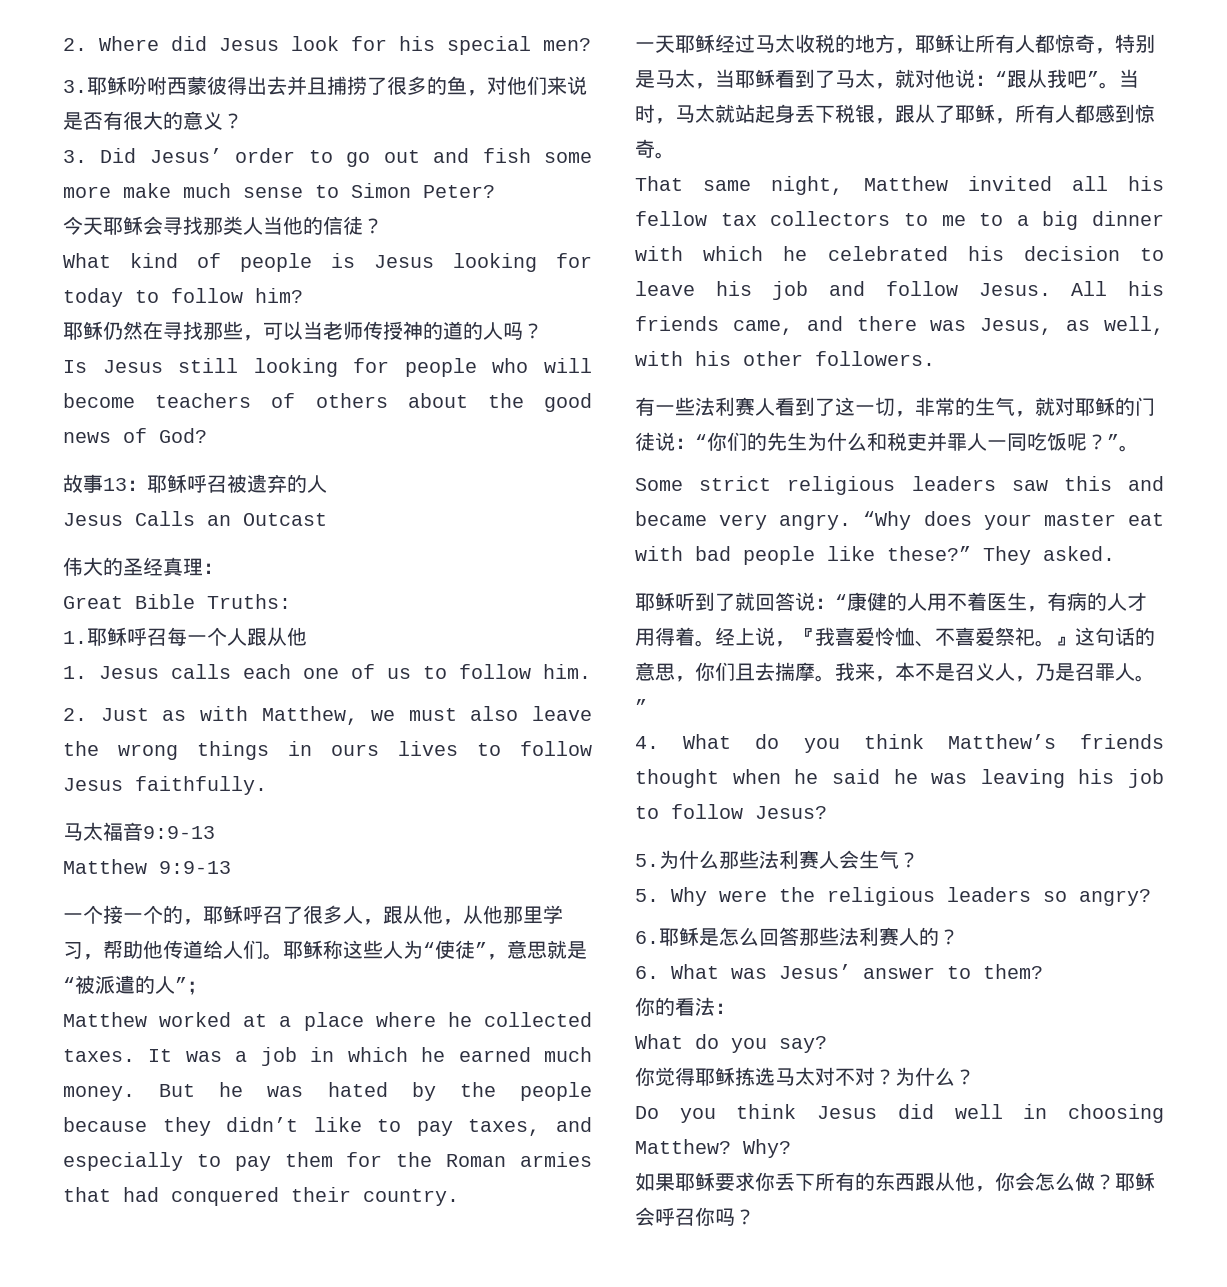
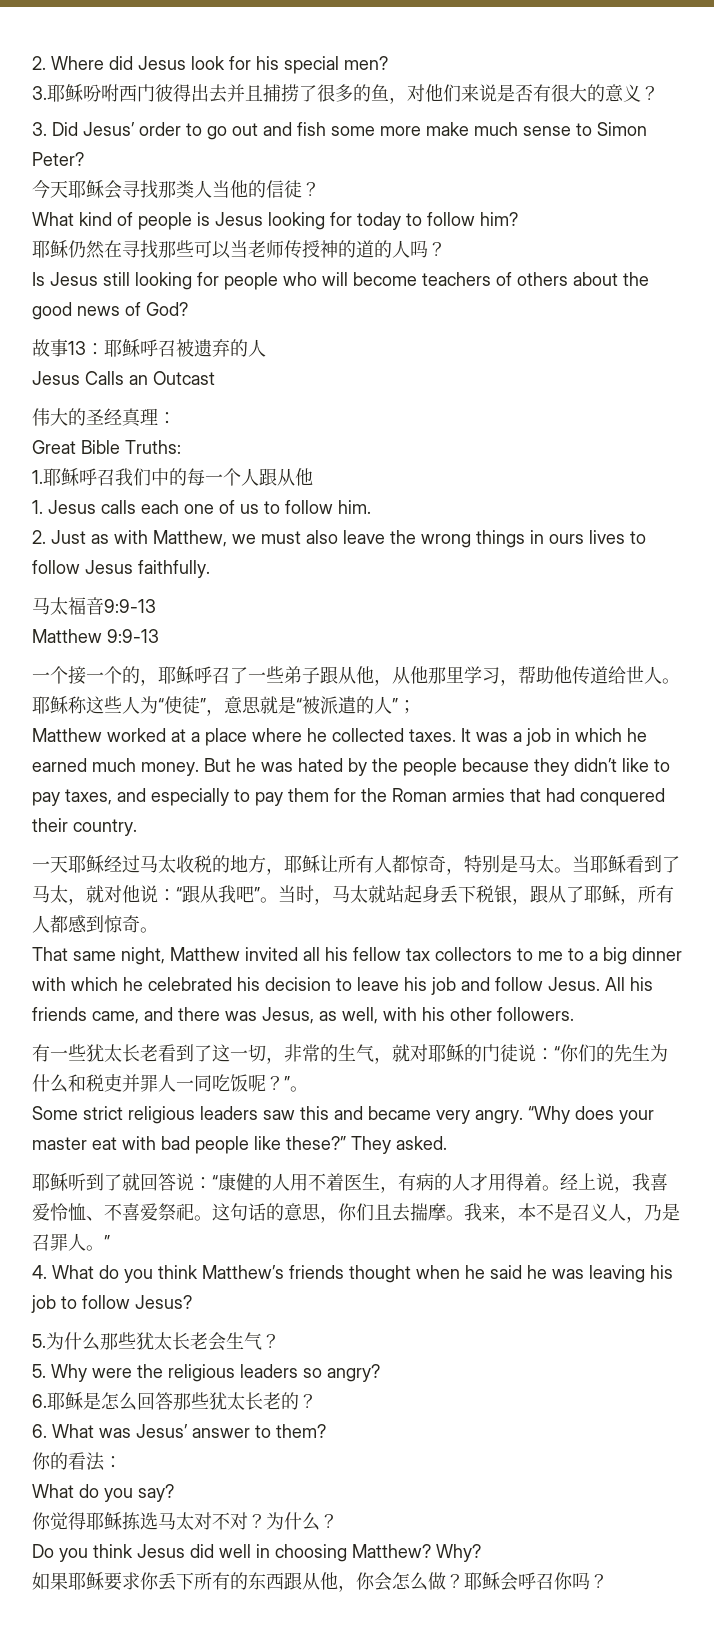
[187,76,207,95] 蒙 -> [137,84,155,102] 门
[243,335,263,341] ， -> (194, 248) none
(167, 637) none -> [115,468,187,486] 我们中的
[303,905,383,925] 很多人， -> [248,666,320,684] 一些弟子
[223,940,263,959] 人们 -> [626,666,662,684] 世人
[695,83,715,89] ， -> [554,867,572,873] 。
[695,397,775,416] 法利赛人 -> [86,1044,158,1062] 犹太长老
[795,628,815,644] 『 -> (632, 1189) none
[1055,636,1075,646] 』 -> (212, 1218) none
[759,850,839,869] 法利赛人 -> [136,1332,208,1350] 犹太长老
[839,927,919,946] 法利赛人 -> [209,1392,281,1410] 犹太长老

